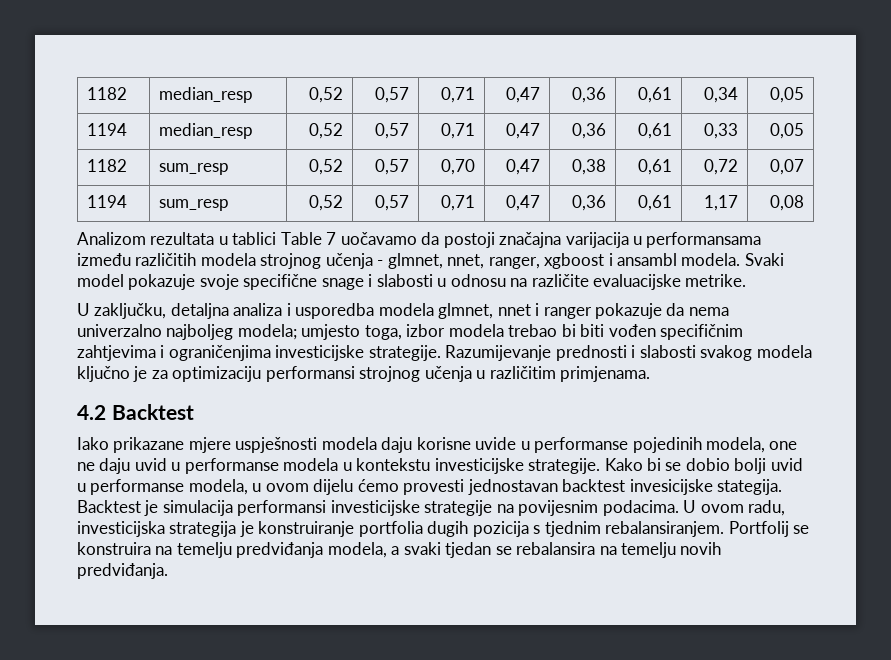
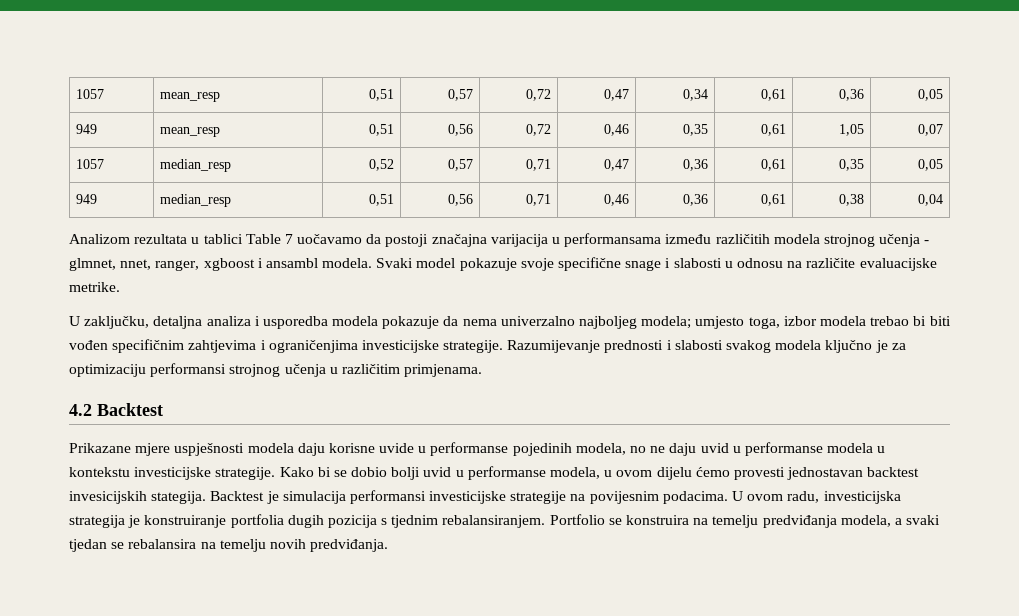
[87,87,128,100] [159,87,254,103] [308,87,343,103] [374,87,409,103] [440,87,475,103] [505,87,540,103] [571,87,606,103] [637,87,672,103] [703,87,738,103] [769,87,804,103] [87,123,128,136] [159,123,254,139] [308,123,343,139] [374,123,409,139] [440,123,475,139] [505,123,540,139] [571,123,606,139] [637,123,672,139] [703,123,738,139] [769,123,804,139] [87,159,128,172] [159,163,230,175] [308,159,343,175] [374,159,409,175] [440,159,475,175] [505,159,540,175] [571,159,606,175] [637,159,672,175] [703,159,738,175] [769,159,804,175] [87,195,128,208] [159,199,230,211] [308,195,343,211] [374,195,409,211] [440,195,475,211] [505,195,540,211] [571,195,606,211] [637,195,672,211] [703,195,738,211] [769,195,804,211] 1182 | median_resp | 0,52 | 0,57 | 0,71 | 0,47 | 0,36 | 0,61 | 0,34 | 0,05 // 1194 | median_resp | 0,52 | 0,57 | 0,71 | 0,47 | 0,36 | 0,61 | 0,33 | 0,05 // 1182 | sum_resp | 0,52 | 0,57 | 0,70 | 0,47 | 0,38 | 0,61 | 0,72 | 0,07 // 1194 | sum_resp | 0,52 | 0,57 | 0,71 | 0,47 | 0,36 | 0,61 | 1,17 | 0,08 -> [75,89,104,99] [159,92,220,102] [369,89,395,101] [448,89,474,101] [526,89,552,101] [604,89,630,101] [683,89,709,101] [761,89,787,101] [839,89,865,101] [918,89,944,101] [75,124,97,134] [159,127,220,137] [369,124,395,136] [448,124,474,136] [526,124,552,136] [604,124,630,136] [683,124,709,136] [761,124,787,136] [839,124,865,136] [918,124,944,136] [75,159,104,169] [159,159,231,172] [369,159,395,171] [448,159,474,171] [526,159,552,171] [604,159,630,171] [683,159,709,171] [761,159,787,171] [839,159,865,171] [918,159,944,171] [75,194,97,204] [159,194,231,207] [369,194,395,206] [448,194,474,206] [526,194,552,206] [604,194,630,206] [683,194,709,206] [761,194,787,206] [839,194,865,206] [918,194,944,206] 1057 | mean_resp | 0,51 | 0,57 | 0,72 | 0,47 | 0,34 | 0,61 | 0,36 | 0,05 // 949 | mean_resp | 0,51 | 0,56 | 0,72 | 0,46 | 0,35 | 0,61 | 1,05 | 0,07 // 1057 | median_resp | 0,52 | 0,57 | 0,71 | 0,47 | 0,36 | 0,61 | 0,35 | 0,05 // 949 | median_resp | 0,51 | 0,56 | 0,71 | 0,46 | 0,36 | 0,61 | 0,38 | 0,04
[438,303,592,319] glmnet, nnet i ranger -> (379, 321) none
[77,437,185,453] Iako prikazane -> [69,443,131,453] Prikazane
[769,441,798,450] one -> [630,446,647,453] no
[629,479,713,495] invesicijske -> [69,491,147,504] invesicijskih
[728,521,789,537] Portfolij -> [549,514,605,525] Portfolio

